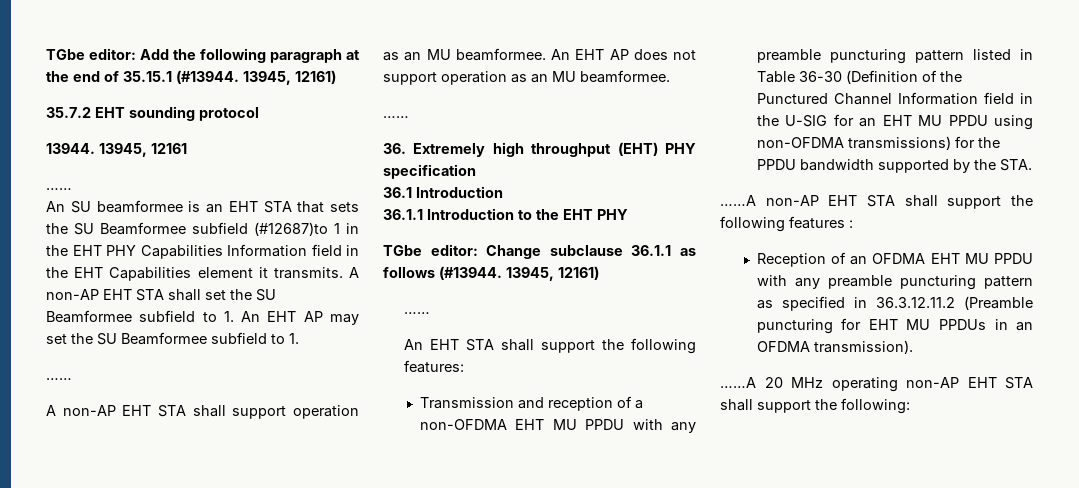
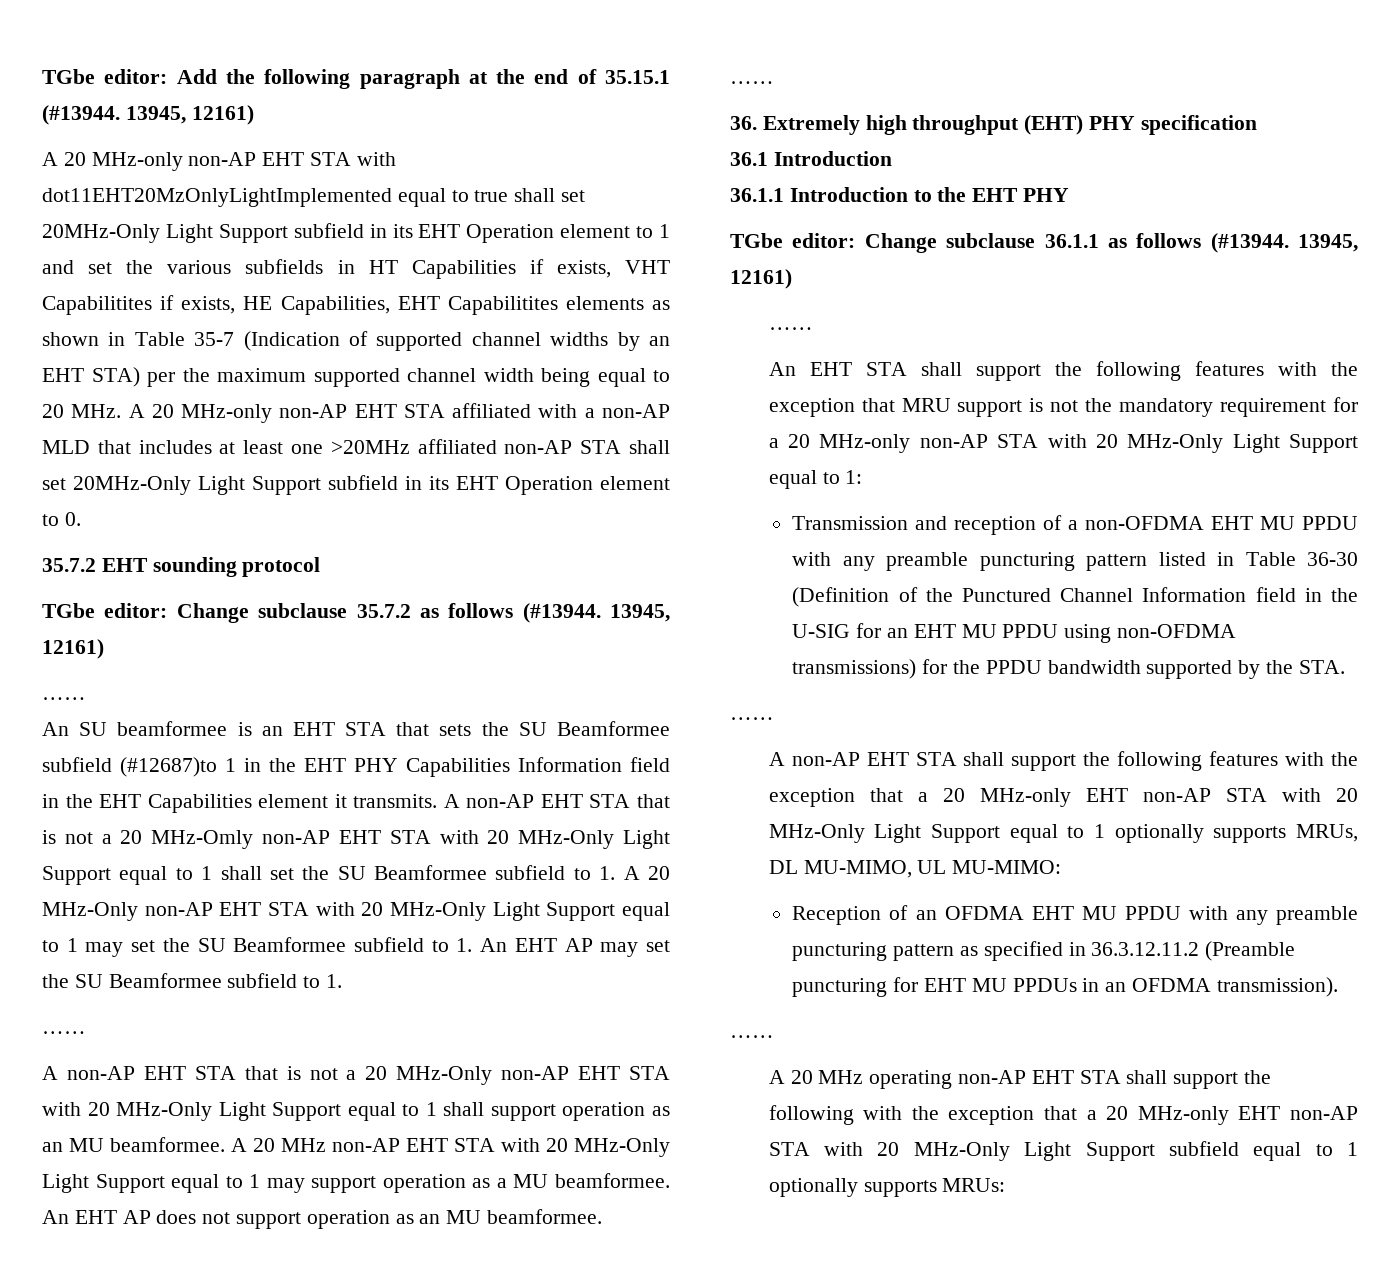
[46,106,259,121] [46,143,187,157] 35.7.2 EHT sounding protocol // 13944. 13945, 12161 -> [42,152,396,171] [42,188,586,207] [42,223,670,243] [42,259,671,279] [42,295,670,315] [42,331,670,351] [42,367,670,387] [42,403,670,423] [42,439,670,454] [42,475,670,495] [42,512,81,526] [42,557,321,577] [42,603,670,623] [42,639,104,659] A 20 MHz-only non-AP EHT STA with dot11EHT20MzOnlyLightImplemented equal to true shall set 20MHz-Only Light Support subfield in its EHT Operation element to 1 and set the various subfields in HT Capabilities if exists, VHT Capabilitites if exists, HE Capabilities, EHT Capabilitites elements as shown in Table 35-7 (Indication of supported channel widths by an EHT STA) per the maximum supported channel width being equal to 20 MHz. A 20 MHz-only non-AP EHT STA affiliated with a non-AP MLD that includes at least one >20MHz affiliated non-AP STA shall set 20MHz-Only Light Support subfield in its EHT Operation element to 0. // 35.7.2 EHT sounding protocol // TGbe editor: Change subclause 35.7.2 as follows (#13944. 13945, 12161)
(164, 295) none -> [637,794,670,808] [42,830,670,849] [42,866,213,885] that is not a 20 MHz-Omly non-AP EHT STA with 20 MHz-Only Light Support equal to 1
(234, 316) none -> [623,866,670,880] [42,902,671,921] [42,937,473,957] A 20 MHz-Only non-AP EHT STA with 20 MHz-Only Light Support equal to 1 may set the SU Beamformee subfield to 1.
(186, 411) none -> [244,1066,670,1085] [42,1102,437,1121] that is not a 20 MHz-Only non-AP EHT STA with 20 MHz-Only Light Support equal to 1
(546, 54) none -> [231,1138,670,1157] [42,1173,670,1193] A 20 MHz non-AP EHT STA with 20 MHz-Only Light Support equal to 1 may support operation as a MU beamformee.
[404,360,465,373] features: -> [1194,361,1358,376] [768,397,1358,417] [768,434,1358,453] [768,470,863,489] features with the exception that MRU support is not the mandatory requirement for a 20 MHz-only non-AP STA with 20 MHz-Only Light Support equal to 1:
[720,195,756,206] ……A -> [730,717,774,720] [768,752,785,766] …… // A
[849,220,853,228] : -> [1285,752,1358,766] [768,788,1358,807] [768,824,1358,843] [768,860,1062,878] with the exception that a 20 MHz-only EHT non-AP STA with 20 MHz-Only Light Support equal to 1 optionally supports MRUs, DL MU-MIMO, UL MU-MIMO:
[720,377,756,388] ……A -> [730,1035,774,1038] [768,1070,785,1084] …… // A
[841,398,910,414] following: -> [768,1105,1358,1125] [768,1141,1358,1161] [768,1178,1006,1197] following with the exception that a 20 MHz-only EHT non-AP STA with 20 MHz-Only Light Support subfield equal to 1 optionally supports MRUs:

